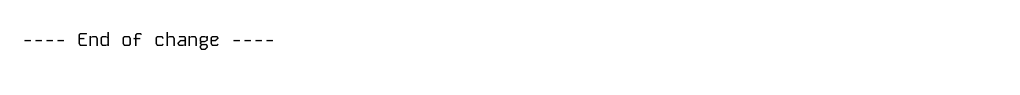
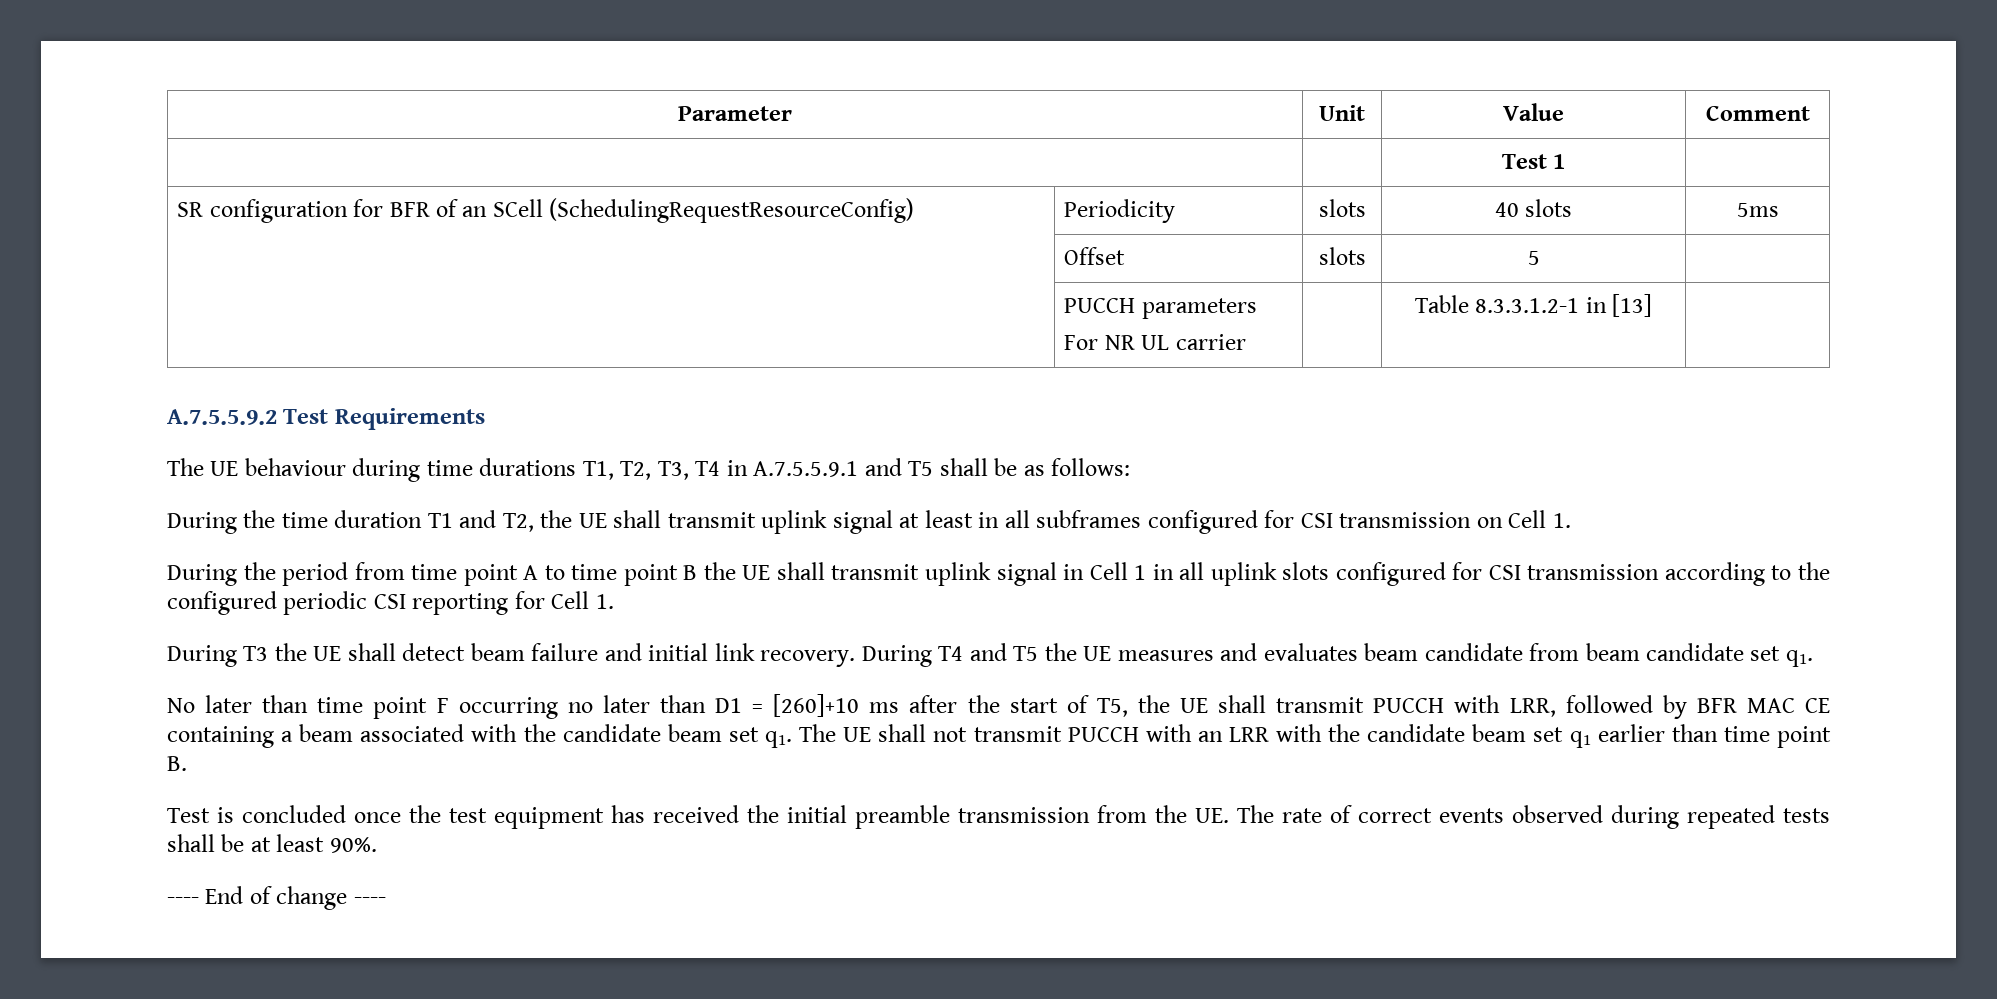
(22, 42) none -> [678,106,792,121] [1319,105,1365,121] [1503,103,1564,121] [1705,106,1810,121] [1501,154,1566,169] [177,198,915,223] [1064,199,1176,223] [1318,199,1366,217] [1494,199,1573,217] [1736,203,1779,217] [1064,247,1126,265] [1318,247,1366,265] [1527,251,1540,265] [1064,298,1257,319] [1064,334,1246,350] [1414,294,1653,317] [167,408,485,430] [167,458,1131,482] [167,510,1571,534] [167,562,1830,586] [167,591,614,615] [167,643,1813,667] [167,694,1830,719] [167,724,1832,748] [167,756,187,771] [167,805,1830,829] [167,834,377,853] Parameter | Unit | Value | Comment // | | Test 1 | // SR configuration for BFR of an SCell (SchedulingRequestResourceConfig) | Periodicity | slots | 40 slots | 5ms // | Offset | slots | 5 | // | PUCCH parameters // For NR UL carrier | | Table 8.3.3.1.2-1 in [13] | // A.7.5.5.9.2 Test Requirements // The UE behaviour during time durations T1, T2, T3, T4 in A.7.5.5.9.1 and T5 shall be as follows: // During the time duration T1 and T2, the UE shall transmit uplink signal at least in all subframes configured for CSI transmission on Cell 1. // During the period from time point A to time point B the UE shall transmit uplink signal in Cell 1 in all uplink slots configured for CSI transmission according to the configured periodic CSI reporting for Cell 1. // During T3 the UE shall detect beam failure and initial link recovery. During T4 and T5 the UE measures and evaluates beam candidate from beam candidate set q1. // No later than time point F occurring no later than D1 = [260]+10 ms after the start of T5, the UE shall transmit PUCCH with LRR, followed by BFR MAC CE containing a beam associated with the candidate beam set q1. The UE shall not transmit PUCCH with an LRR with the candidate beam set q1 earlier than time point B. // Test is concluded once the test equipment has received the initial preamble transmission from the UE. The rate of correct events observed during repeated tests shall be at least 90%. //

